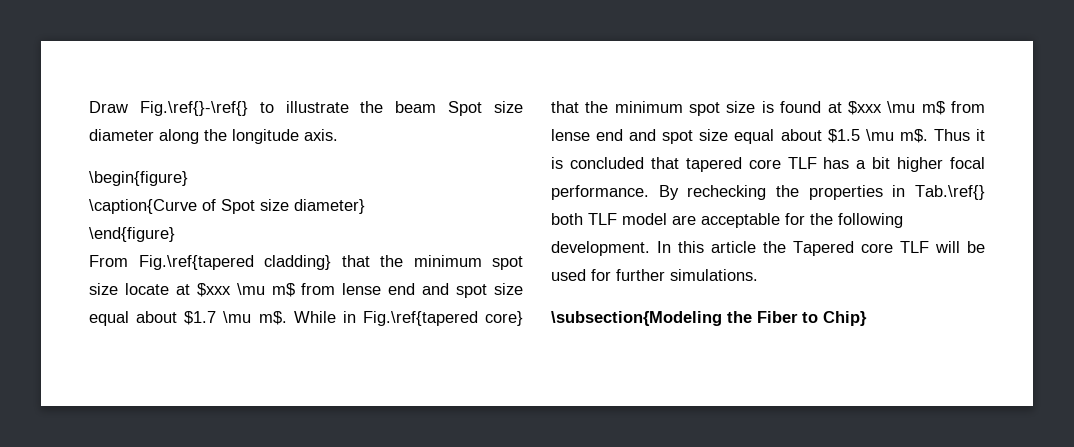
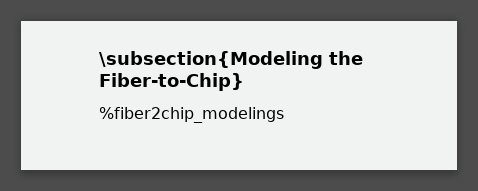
[89,101,523,116] [89,129,338,144] [89,171,188,186] [89,199,365,214] [89,227,175,242] [89,255,523,270] [89,283,524,298] [89,311,523,326] [551,101,986,116] [551,129,985,144] [551,157,985,172] [551,185,985,200] [551,213,903,228] [551,241,985,256] [551,269,758,281] [551,311,867,326] Draw Fig.\ref{}-\ref{} to illustrate the beam Spot size diameter along the longitude axis. // \begin{figure} // \caption{Curve of Spot size diameter} // \end{figure} // From Fig.\ref{tapered cladding} that the minimum spot size locate at $xxx \mu m$ from lense end and spot size equal about $1.7 \mu m$. While in Fig.\ref{tapered core} that the minimum spot size is found at $xxx \mu m$ from lense end and spot size equal about $1.5 \mu m$. Thus it is concluded that tapered core TLF has a bit higher focal performance. By rechecking the properties in Tab.\ref{} both TLF model are acceptable for the following development. In this article the Tapered core TLF will be used for further simulations. // \subsection{Modeling the Fiber to Chip} -> [99,51,363,69] [99,73,244,91] [99,107,284,123] \subsection{Modeling the Fiber-to-Chip} // %fiber2chip_modelings

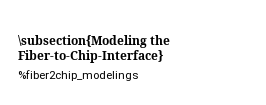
[99,73,244,91] Fiber-to-Chip} -> [18,50,163,63] Fiber-to-Chip-Interface}

